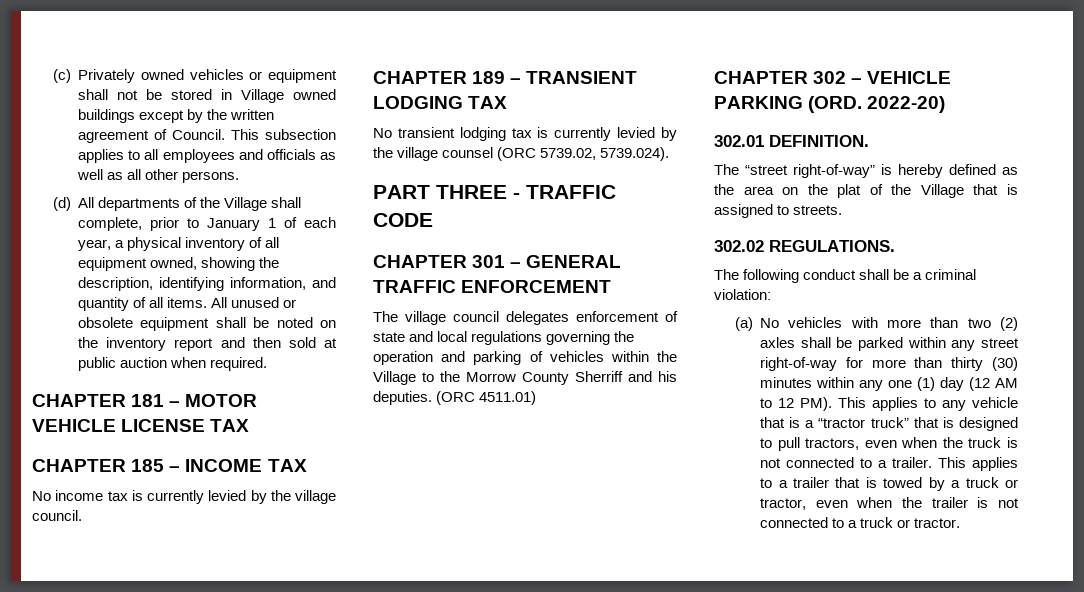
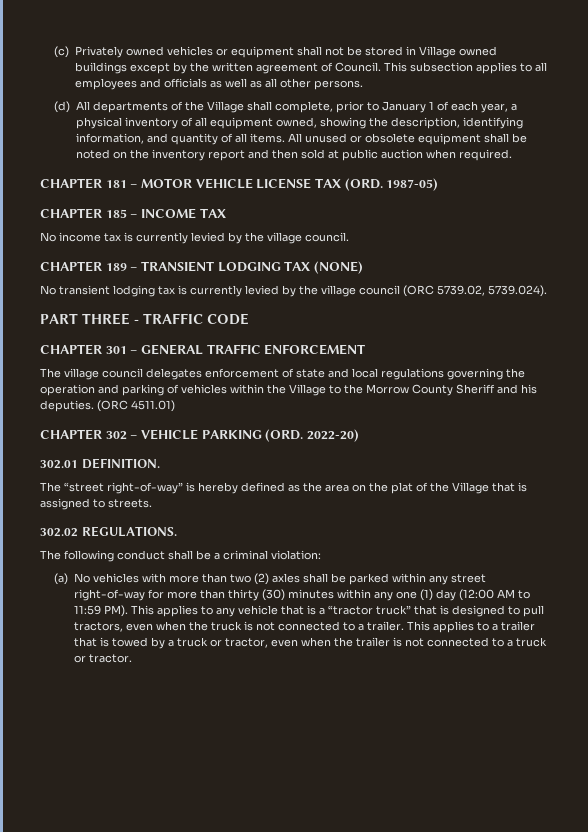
(250, 425) none -> [344,178,439,191] (ORD. 1987-05)
(508, 102) none -> [313,261,363,274] (NONE)
[442,147,494,158] counsel -> [359,285,400,295] council
[575,371,623,382] Sherriff -> [456,384,495,394] Sheriff
[969,377,991,391] (12 -> [458,589,494,601] (12:00
[778,398,795,408] 12 -> [73,605,101,615] 11:59

